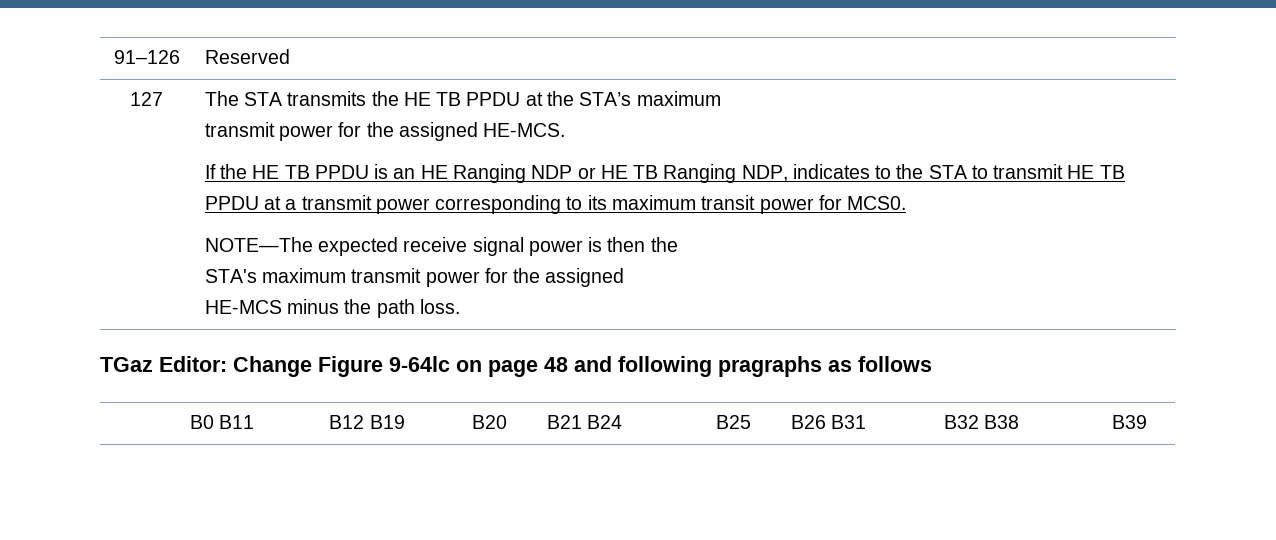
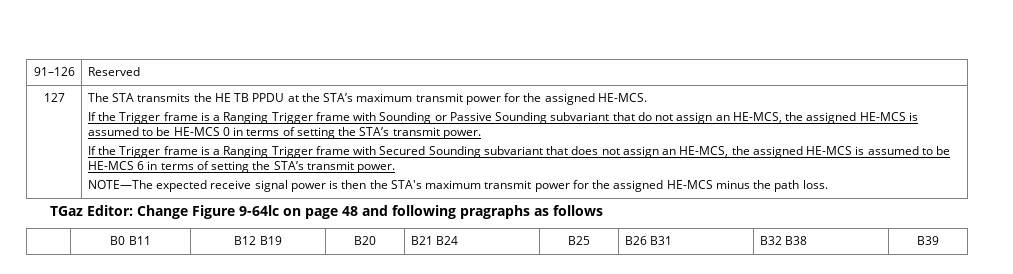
(721, 98) // -> (413, 97) none
[252,164,1125,183] [204,195,907,214] HE TB PPDU is an HE Ranging NDP or HE TB Ranging NDP, indicates to the STA to transmit HE TB PPDU at a transmit power corresponding to its maximum transit power for MCS0. -> [119,112,918,124] [87,127,481,139] [87,146,950,158] [87,161,396,173] Trigger frame is a Ranging Trigger frame with Sounding or Passive Sounding subvariant that do not assign an HE-MCS, the assigned HE-MCS is assumed to be HE-MCS 0 in terms of setting the STA’s transmit power. // If the Trigger frame is a Ranging Trigger frame with Secured Sounding subvariant that does not assign an HE-MCS, the assigned HE-MCS is assumed to be HE-MCS 6 in terms of setting the STA’s transmit power.
[204,268,625,287] // STA's maximum transmit power for the assigned // -> [390,180,664,192] STA's maximum transmit power for the assigned

